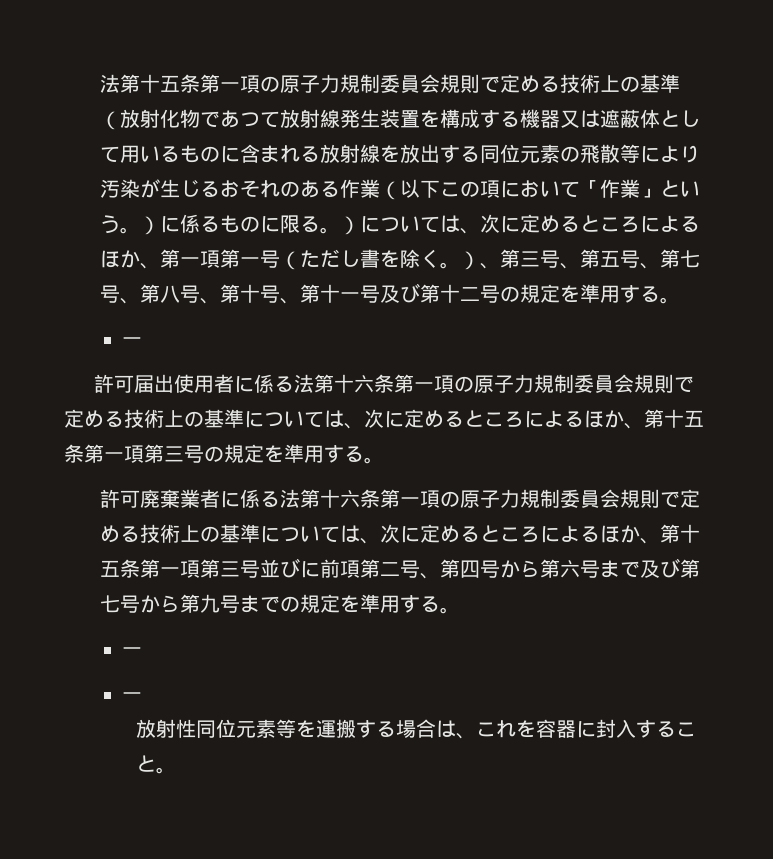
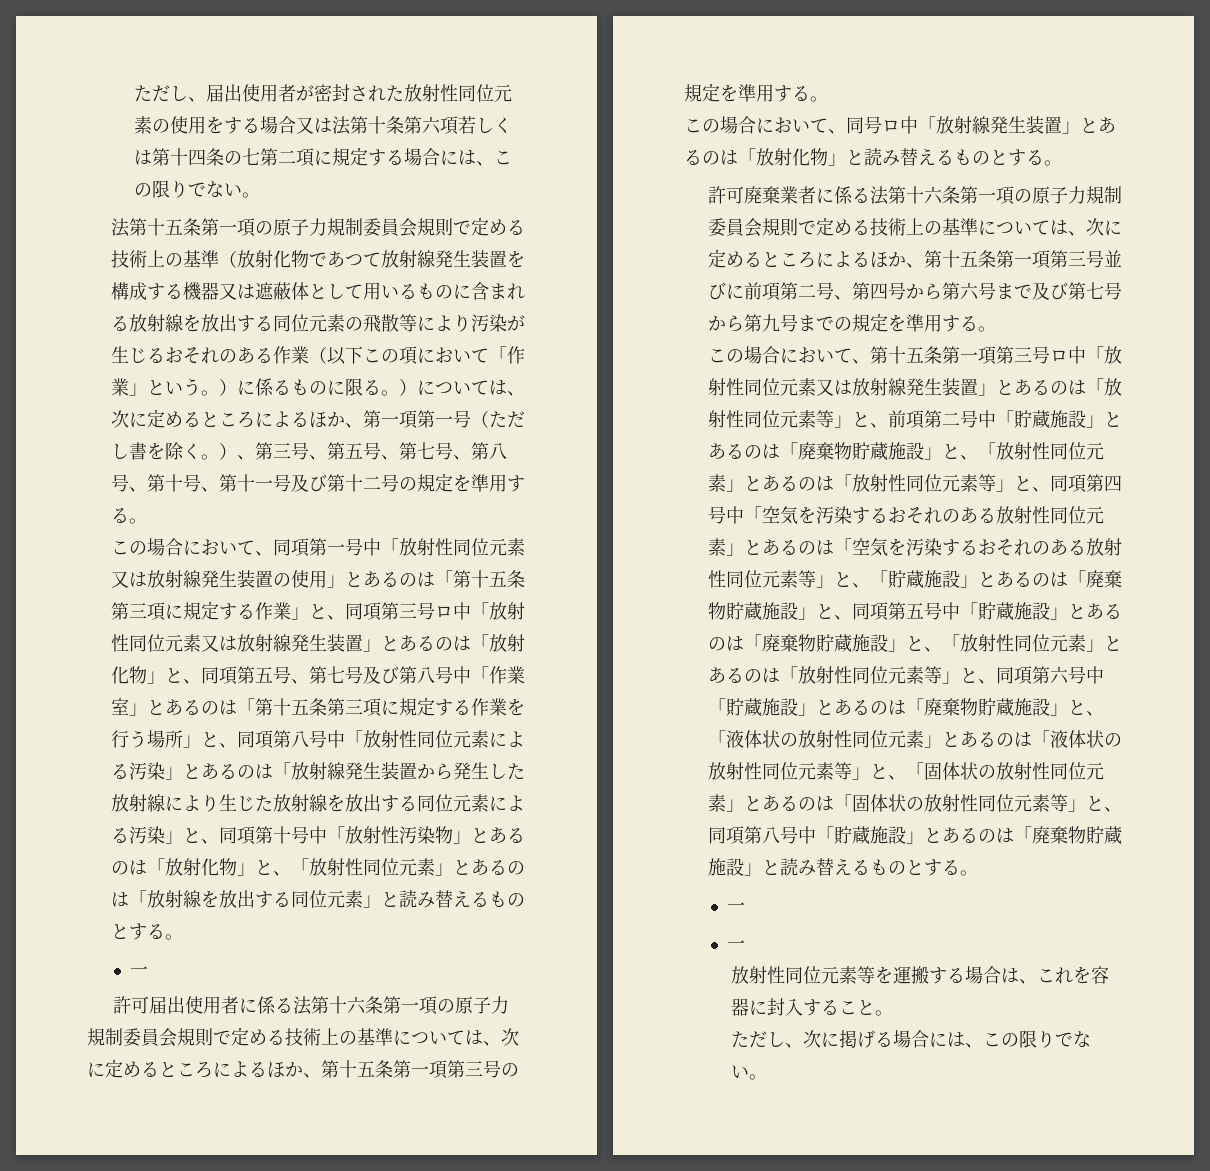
(99, 83) none -> [134,84,513,102] [134,116,513,135] [134,147,513,167] [134,180,261,198] ただし、届出使用者が密封された放射性同位元素の使用をする場合又は法第十条第六項若しくは第十四条の七第二項に規定する場合には、この限りでない。 //
(680, 300) none -> [110,538,525,557] [110,570,525,588] [110,601,525,621] [110,634,525,652] [110,666,525,685] [110,697,525,717] [110,730,525,749] [110,762,525,780] [110,794,525,812] [110,826,525,845] [110,858,525,876] [110,890,525,908] [110,923,183,940] // この場合において、同項第一号中「放射性同位元素又は放射線発生装置の使用」とあるのは「第十五条第三項に規定する作業」と、同項第三号ロ中「放射性同位元素又は放射線発生装置」とあるのは「放射化物」と、同項第五号、第七号及び第八号中「作業室」とあるのは「第十五条第三項に規定する作業を行う場所」と、同項第八号中「放射性同位元素による汚染」とあるのは「放射線発生装置から発生した放射線により生じた放射線を放出する同位元素による汚染」と、同項第十号中「放射性汚染物」とあるのは「放射化物」と、「放射性同位元素」とあるのは「放射線を放出する同位元素」と読み替えるものとする。
(384, 460) none -> [684,116,1116,134] [684,148,1062,166] // この場合において、同号ロ中「放射線発生装置」とあるのは「放射化物」と読み替えるものとする。
(460, 610) none -> [707,346,1122,365] [707,378,1122,396] [707,410,1122,429] [707,442,1104,460] [707,474,1122,493] [707,506,1104,524] [707,538,1122,556] [707,570,1122,588] [707,602,1122,621] [707,634,1122,652] [707,666,1104,685] [707,698,1104,716] [707,730,1122,748] [707,762,1104,780] [707,794,1122,812] [707,826,1122,845] [707,858,978,876] // この場合において、第十五条第一項第三号ロ中「放射性同位元素又は放射線発生装置」とあるのは「放射性同位元素等」と、前項第二号中「貯蔵施設」とあるのは「廃棄物貯蔵施設」と、「放射性同位元素」とあるのは「放射性同位元素等」と、同項第四号中「空気を汚染するおそれのある放射性同位元素」とあるのは「空気を汚染するおそれのある放射性同位元素等」と、「貯蔵施設」とあるのは「廃棄物貯蔵施設」と、同項第五号中「貯蔵施設」とあるのは「廃棄物貯蔵施設」と、「放射性同位元素」とあるのは「放射性同位元素等」と、同項第六号中「貯蔵施設」とあるのは「廃棄物貯蔵施設」と、「液体状の放射性同位元素」とあるのは「液体状の放射性同位元素等」と、「固体状の放射性同位元素」とあるのは「固体状の放射性同位元素等」と、同項第八号中「貯蔵施設」とあるのは「廃棄物貯蔵施設」と読み替えるものとする。
(176, 770) none -> [731,1030,1092,1048] [731,1065,768,1080] // ただし、次に掲げる場合には、この限りでない。

